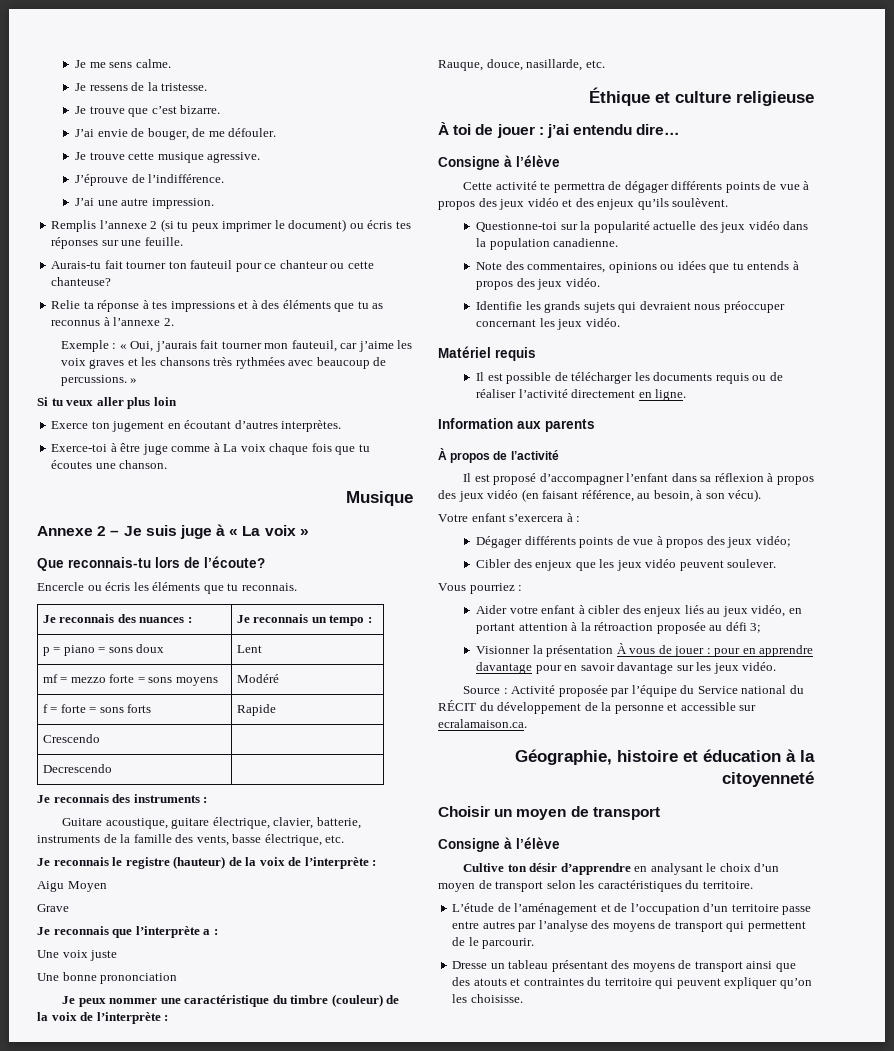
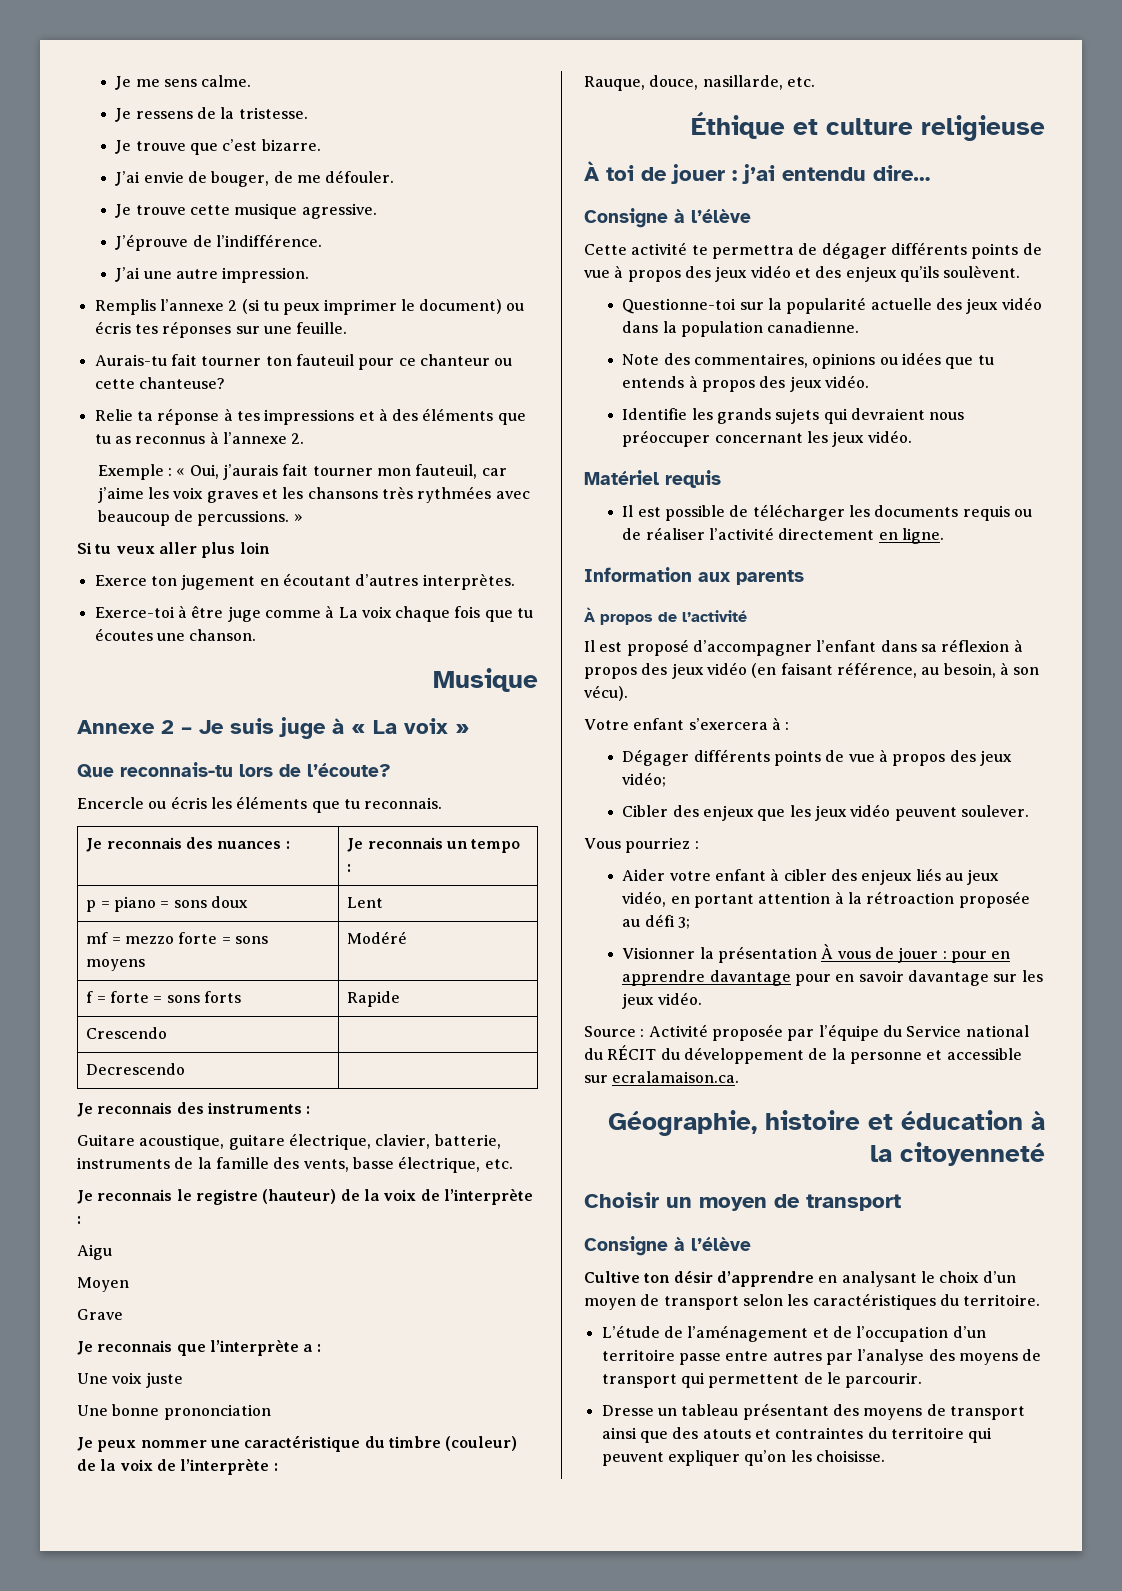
(64, 886) none -> (112, 1252) //

